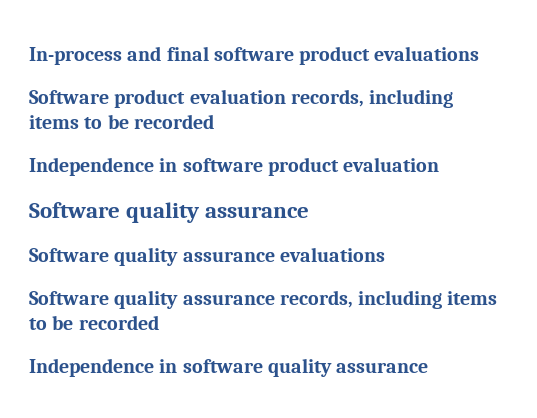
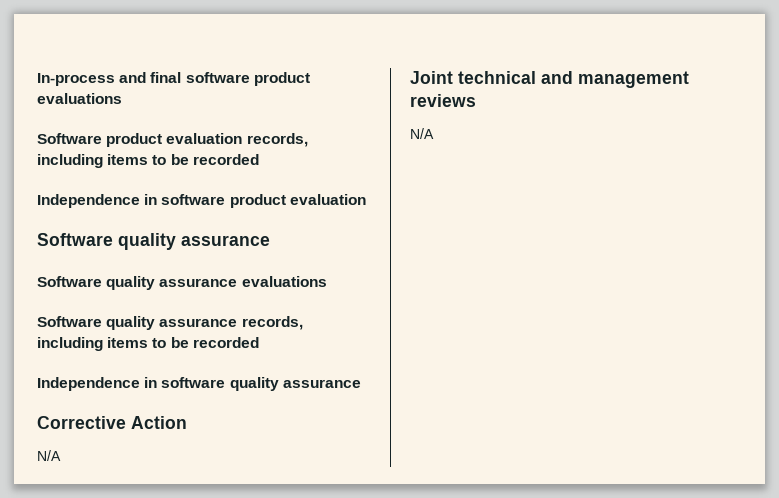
(429, 367) none -> [37,416,187,429] [37,450,61,461] [410,71,689,88] [410,94,476,107] [410,128,434,139] // Corrective Action // N/A // Joint technical and management reviews // N/A

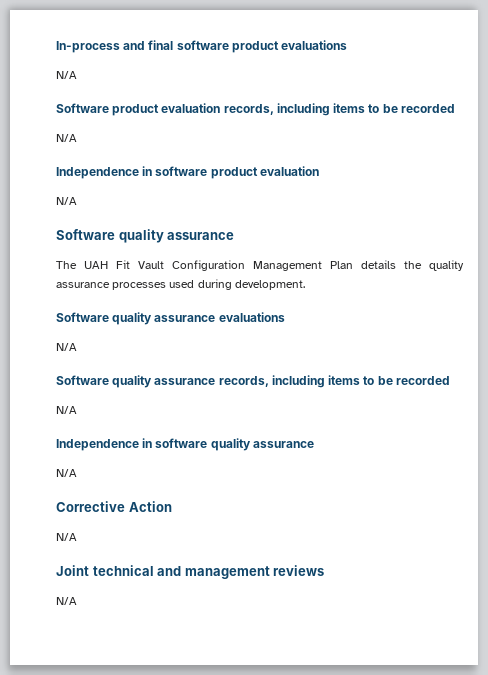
(122, 98) none -> [56,71,77,79] // N/A
(259, 159) none -> [56,134,77,142] // N/A
[37,233,270,250] // Software quality assurance -> [56,197,77,205] [56,229,235,243] [56,260,464,271] [56,279,305,290] // N/A // Software quality assurance // The UAH Fit Vault Configuration Management Plan details the quality assurance processes used during development.
(327, 281) none -> [56,343,77,351] // N/A
(259, 342) none -> [56,406,77,414] // N/A
(361, 383) none -> [56,469,77,477] // N/A

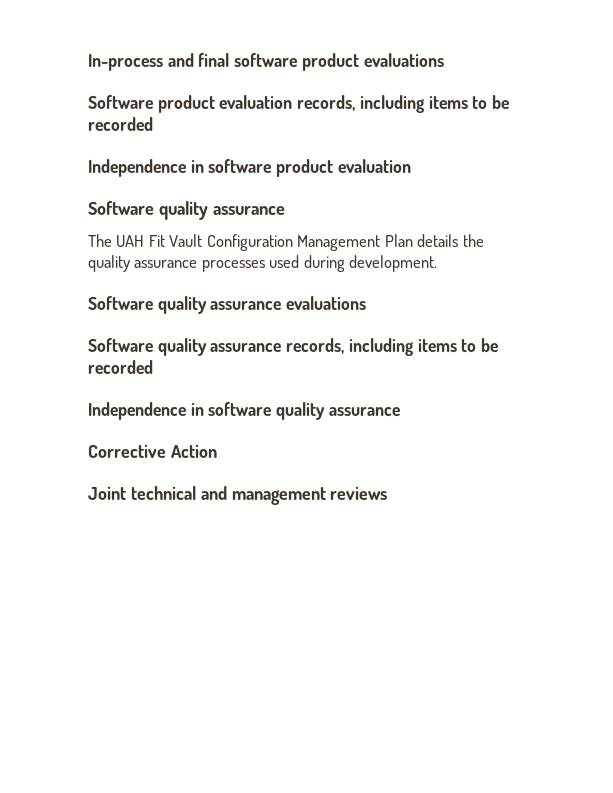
[56,71,77,79] // N/A -> (445, 60) none
[56,134,77,142] // N/A -> (154, 123) none
[56,197,77,205] // N/A -> (412, 166) none
[56,343,77,351] // N/A -> (368, 303) none
[56,406,77,414] // N/A -> (154, 366) none
[56,469,77,477] // N/A -> (400, 412) none
[56,533,77,541] // N/A -> (217, 450) none
[56,597,77,605] // N/A -> (388, 493) none

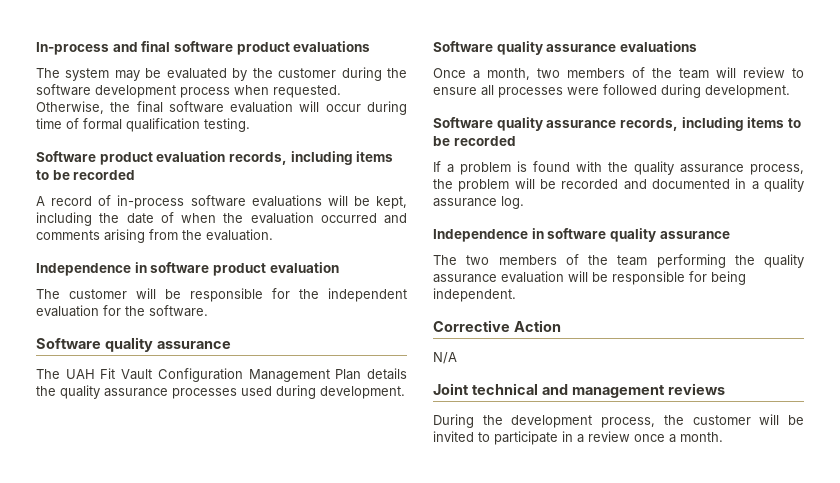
(445, 60) none -> [36,67,408,81] [36,84,341,98] [36,101,407,115] [36,118,250,132] // The system may be evaluated by the customer during the software development process when requested. Otherwise, the final software evaluation will occur during time of formal qualification testing.
(154, 123) none -> [36,195,407,209] [36,212,407,226] [36,229,273,243] // A record of in-process software evaluations will be kept, including the date of when the evaluation occurred and comments arising from the evaluation.
(412, 166) none -> [36,288,407,302] [36,305,208,317] // The customer will be responsible for the independent evaluation for the software.
(368, 303) none -> [433,67,804,80] [433,84,790,98] // Once a month, two members of the team will review to ensure all processes were followed during development.
(154, 366) none -> [433,161,804,175] [433,178,804,192] [433,196,524,209] // If a problem is found with the quality assurance process, the problem will be recorded and documented in a quality assurance log.
(400, 412) none -> [433,254,804,268] [433,271,746,285] [433,288,516,302] // The two members of the team performing the quality assurance evaluation will be responsible for being independent.
(217, 450) none -> [433,352,457,364] // N/A
(388, 493) none -> [433,414,804,428] [433,431,723,445] // During the development process, the customer will be invited to participate in a review once a month.

